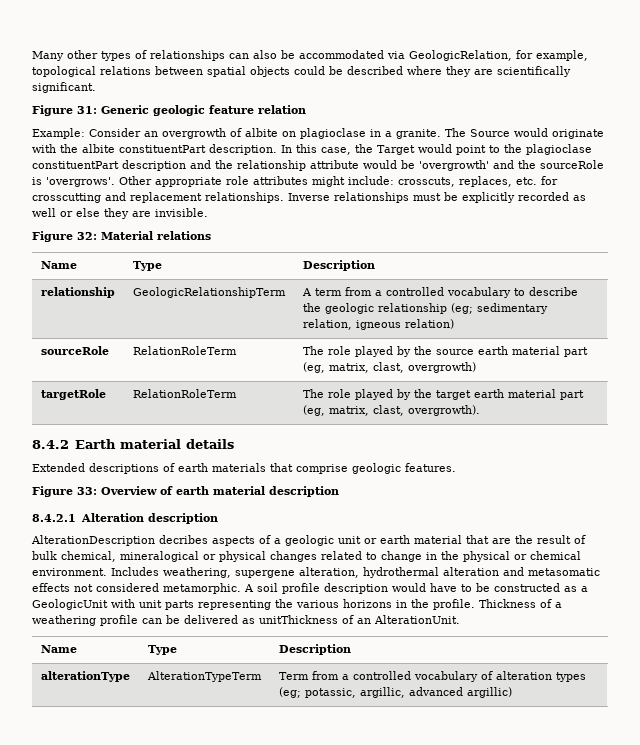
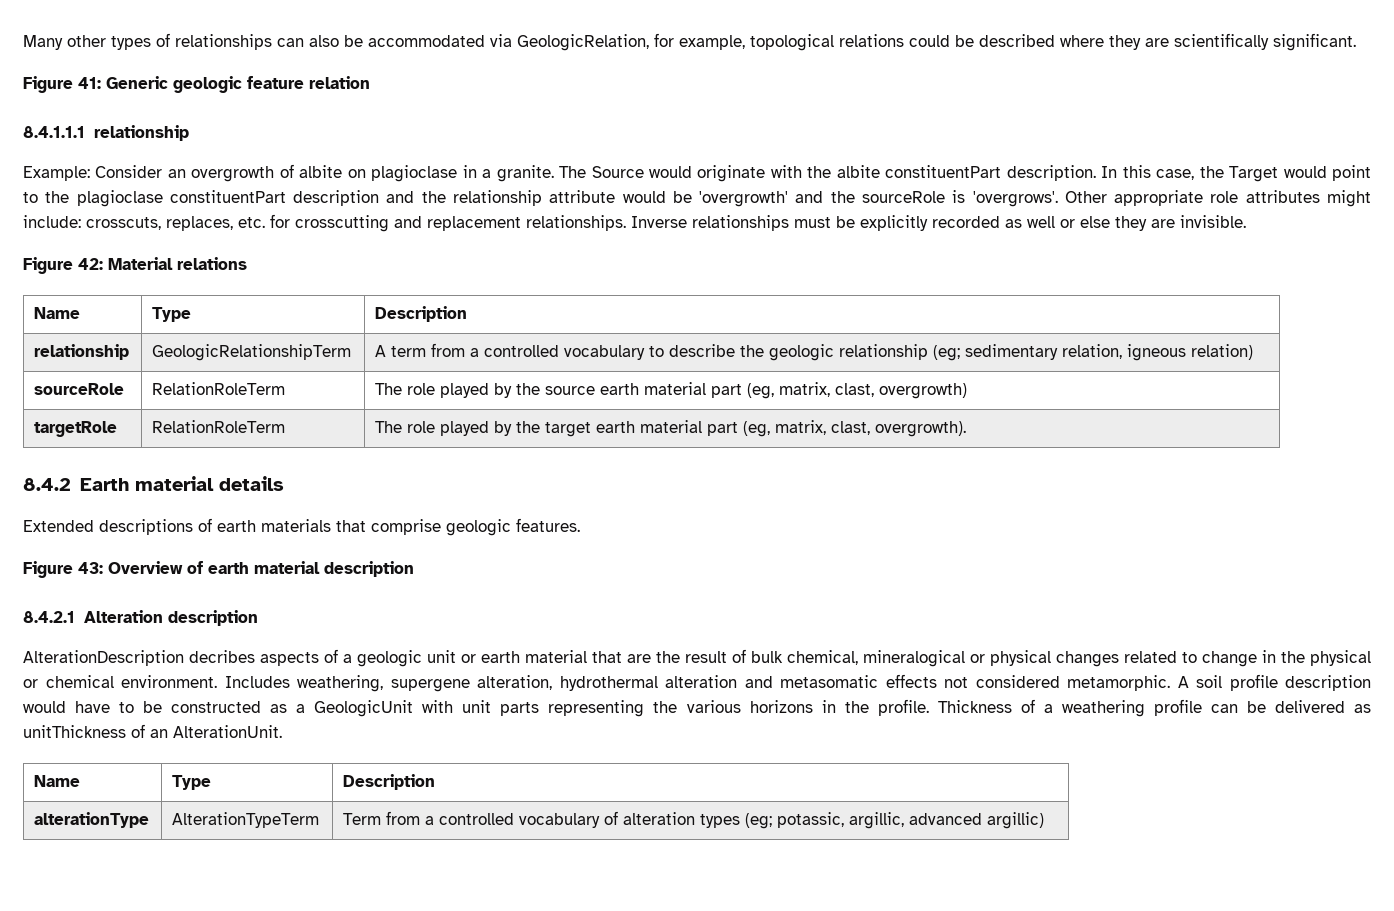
[155,66,290,77] between spatial objects -> (904, 40) none
[77,106,97,114] 31: -> [78,77,101,89] 41:
(306, 109) none -> [23,125,189,141] // 8.4.1.1.1 relationship
[77,232,97,240] 32: -> [78,258,103,270] 42:
[77,487,97,495] 33: -> [78,562,103,574] 43:

